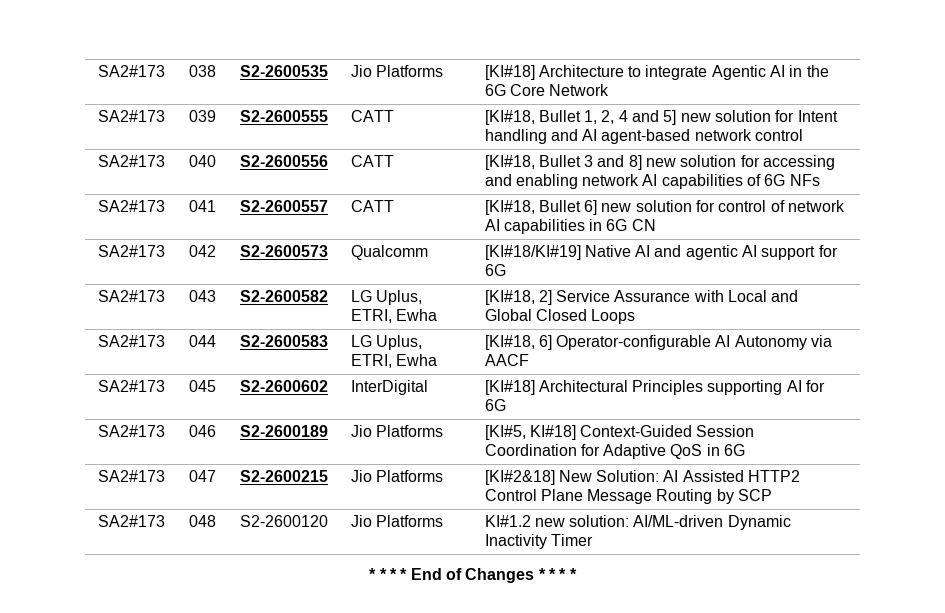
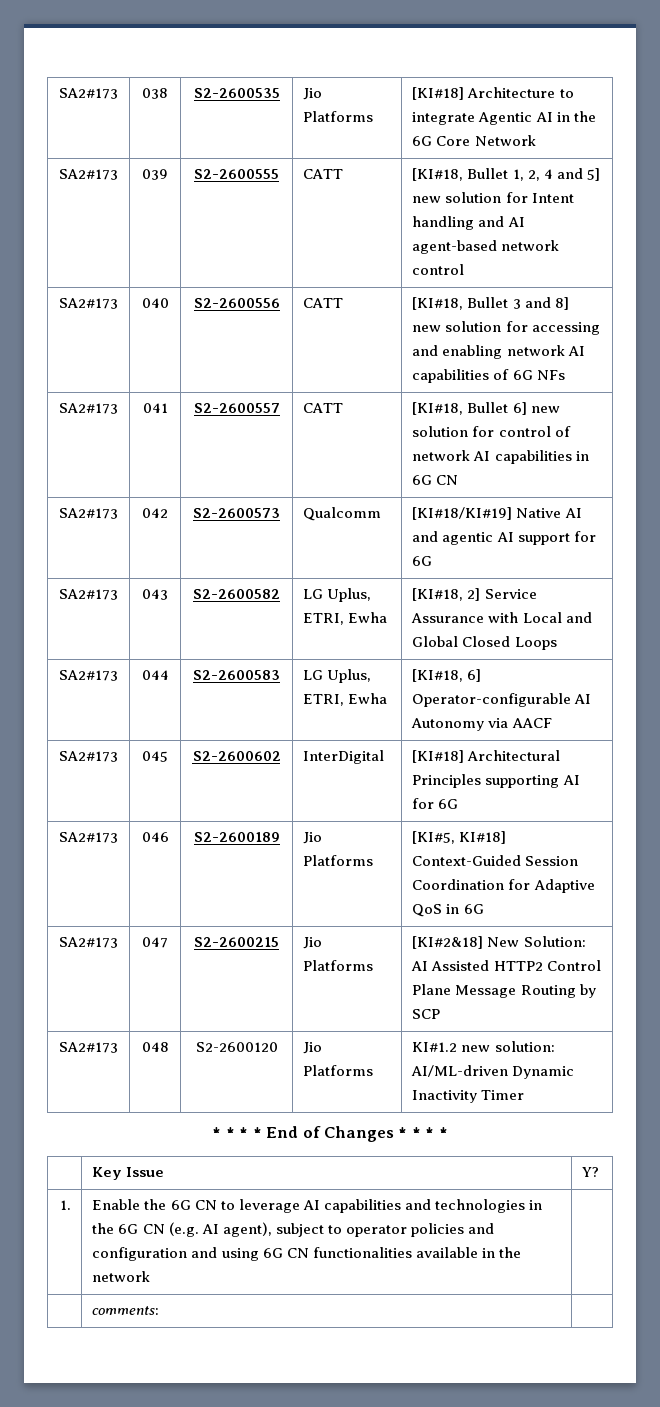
(577, 574) none -> [92,1167,165,1180] [582,1167,600,1177] [59,1200,71,1210] [92,1199,542,1213] [92,1222,494,1237] [92,1247,521,1261] [92,1271,151,1282] [92,1306,160,1315] // | Key Issue | Y? // 1. | Enable the 6G CN to leverage AI capabilities and technologies in the 6G CN (e.g. AI agent), subject to operator policies and configuration and using 6G CN functionalities available in the network | // | comments: |

